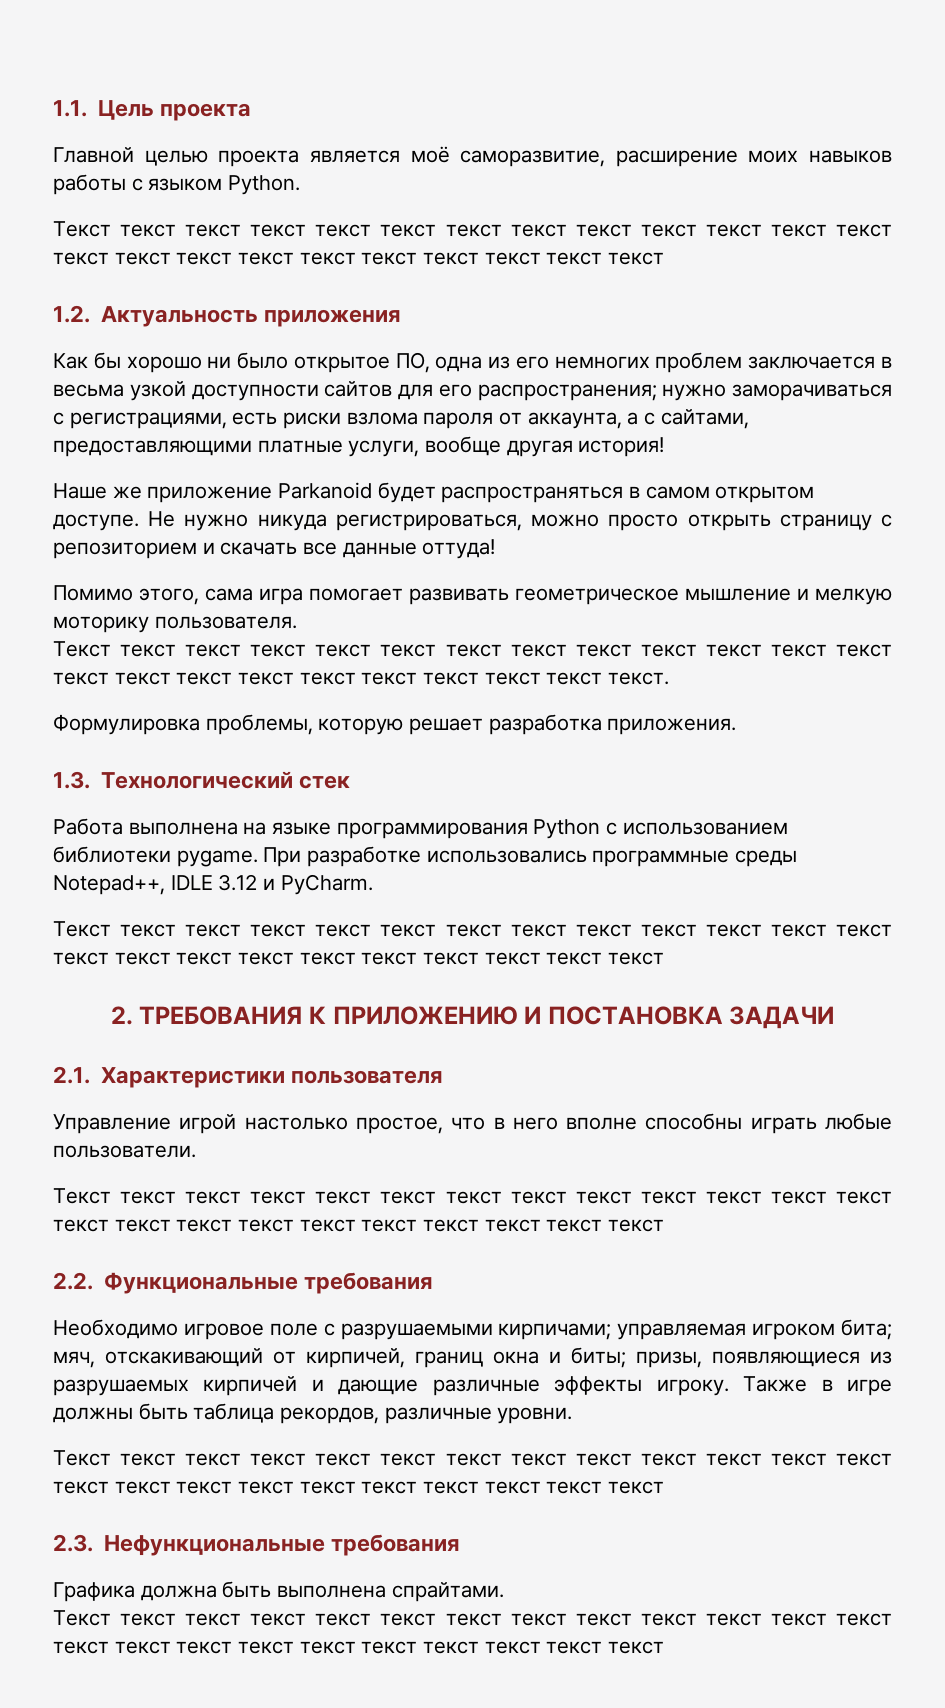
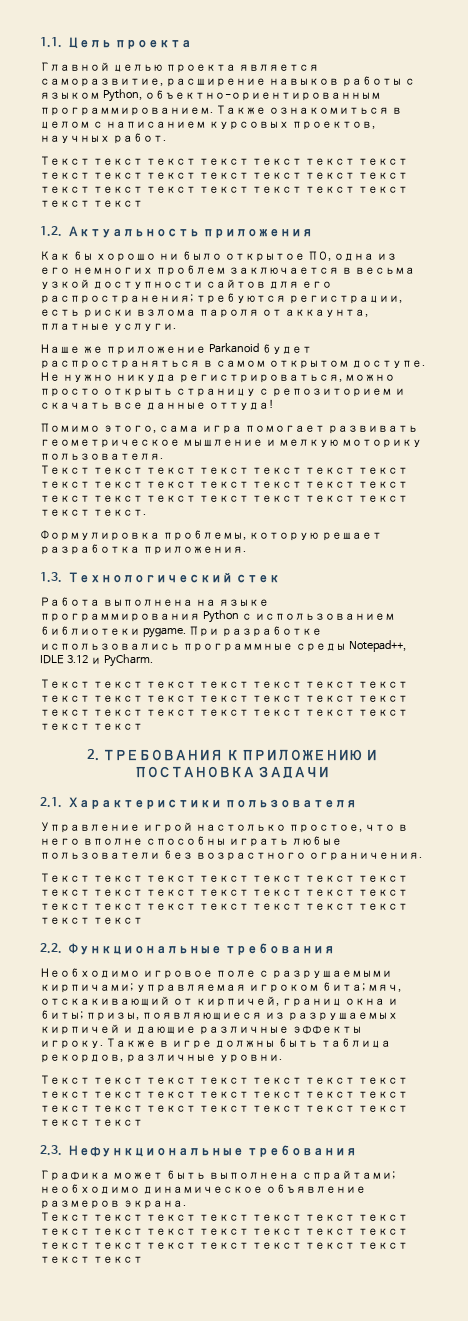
[410,146,450,163] моё -> (319, 67) none
[748,150,799,163] моих -> (266, 82) none
[228,175,301,195] Python. -> [102,89,381,102] [40,105,402,116] [40,121,375,130] [40,133,166,144] Python, объектно-ориентированным программированием. Также ознакомиться в целом с написанием курсовых проектов, научных работ.
[662,384,892,401] [53,412,227,429] нужно заморачиваться с регистрациями, -> [195,293,402,304] требуются регистрации,
[627,409,749,429] [53,436,665,457] а с сайтами, предоставляющими платные услуги, вообще другая история! -> [40,323,176,331] платные услуги.
[53,1145,196,1158] пользователи. -> [40,850,422,861] пользователи без возрастного ограничения.
[140,1585,217,1601] должна -> [112,1172,163,1179] может
[391,1582,504,1602] спрайтами. -> [301,1170,395,1181] [40,1184,366,1194] [40,1200,186,1209] спрайтами; необходимо динамическое объявление размеров экрана.

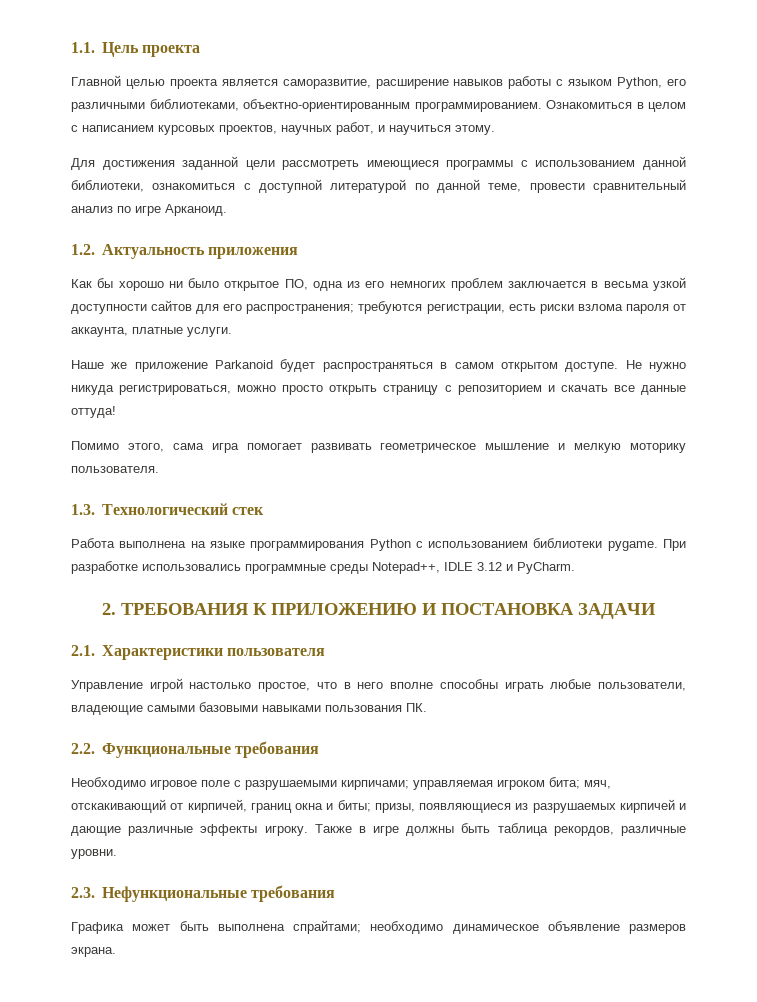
[144,90,381,101] [40,105,389,116] объектно-ориентированным программированием. Также ознакомиться -> [667,79,686,86] [71,99,632,112] его различными библиотеками, объектно-ориентированным программированием. Ознакомиться
[112,133,166,144] [40,156,408,165] [40,172,408,179] [40,186,408,193] [40,200,143,207] работ. // Текст текст текст текст текст текст текст текст текст текст текст текст текст текст текст текст текст текст текст текст текст текст текст -> [336,122,495,135] [71,156,686,170] [71,179,686,193] [71,204,227,216] работ, и научиться этому. // Для достижения заданной цели рассмотреть имеющиеся программы с использованием данной библиотеки, ознакомиться с доступной литературой по данной теме, провести сравнительный анализ по игре Арканоид.
[40,465,408,474] [40,481,408,488] [40,495,408,502] [40,509,146,516] [40,530,382,541] [40,544,246,555] // Текст текст текст текст текст текст текст текст текст текст текст текст текст текст текст текст текст текст текст текст текст текст текст. // Формулировка проблемы, которую решает разработка приложения. -> (159, 469) none
[40,679,408,688] [40,695,408,702] [40,709,408,716] [40,723,143,730] // Текст текст текст текст текст текст текст текст текст текст текст текст текст текст текст текст текст текст текст текст текст текст текст -> (575, 568) none
[40,850,422,861] [40,873,408,882] [40,889,408,896] [40,903,408,910] [40,917,143,924] пользователи без возрастного ограничения. // Текст текст текст текст текст текст текст текст текст текст текст текст текст текст текст текст текст текст текст текст текст текст текст -> [598,682,687,691] [71,702,427,715] пользователи, владеющие самыми базовыми навыками пользования ПК.
[40,1075,408,1084] [40,1091,408,1098] [40,1105,408,1112] [40,1119,143,1126] // Текст текст текст текст текст текст текст текст текст текст текст текст текст текст текст текст текст текст текст текст текст текст текст -> (117, 854) none
[40,1212,408,1221] [40,1228,408,1235] [40,1242,408,1249] [40,1256,143,1263] // Текст текст текст текст текст текст текст текст текст текст текст текст текст текст текст текст текст текст текст текст текст текст текст -> (116, 952) none

